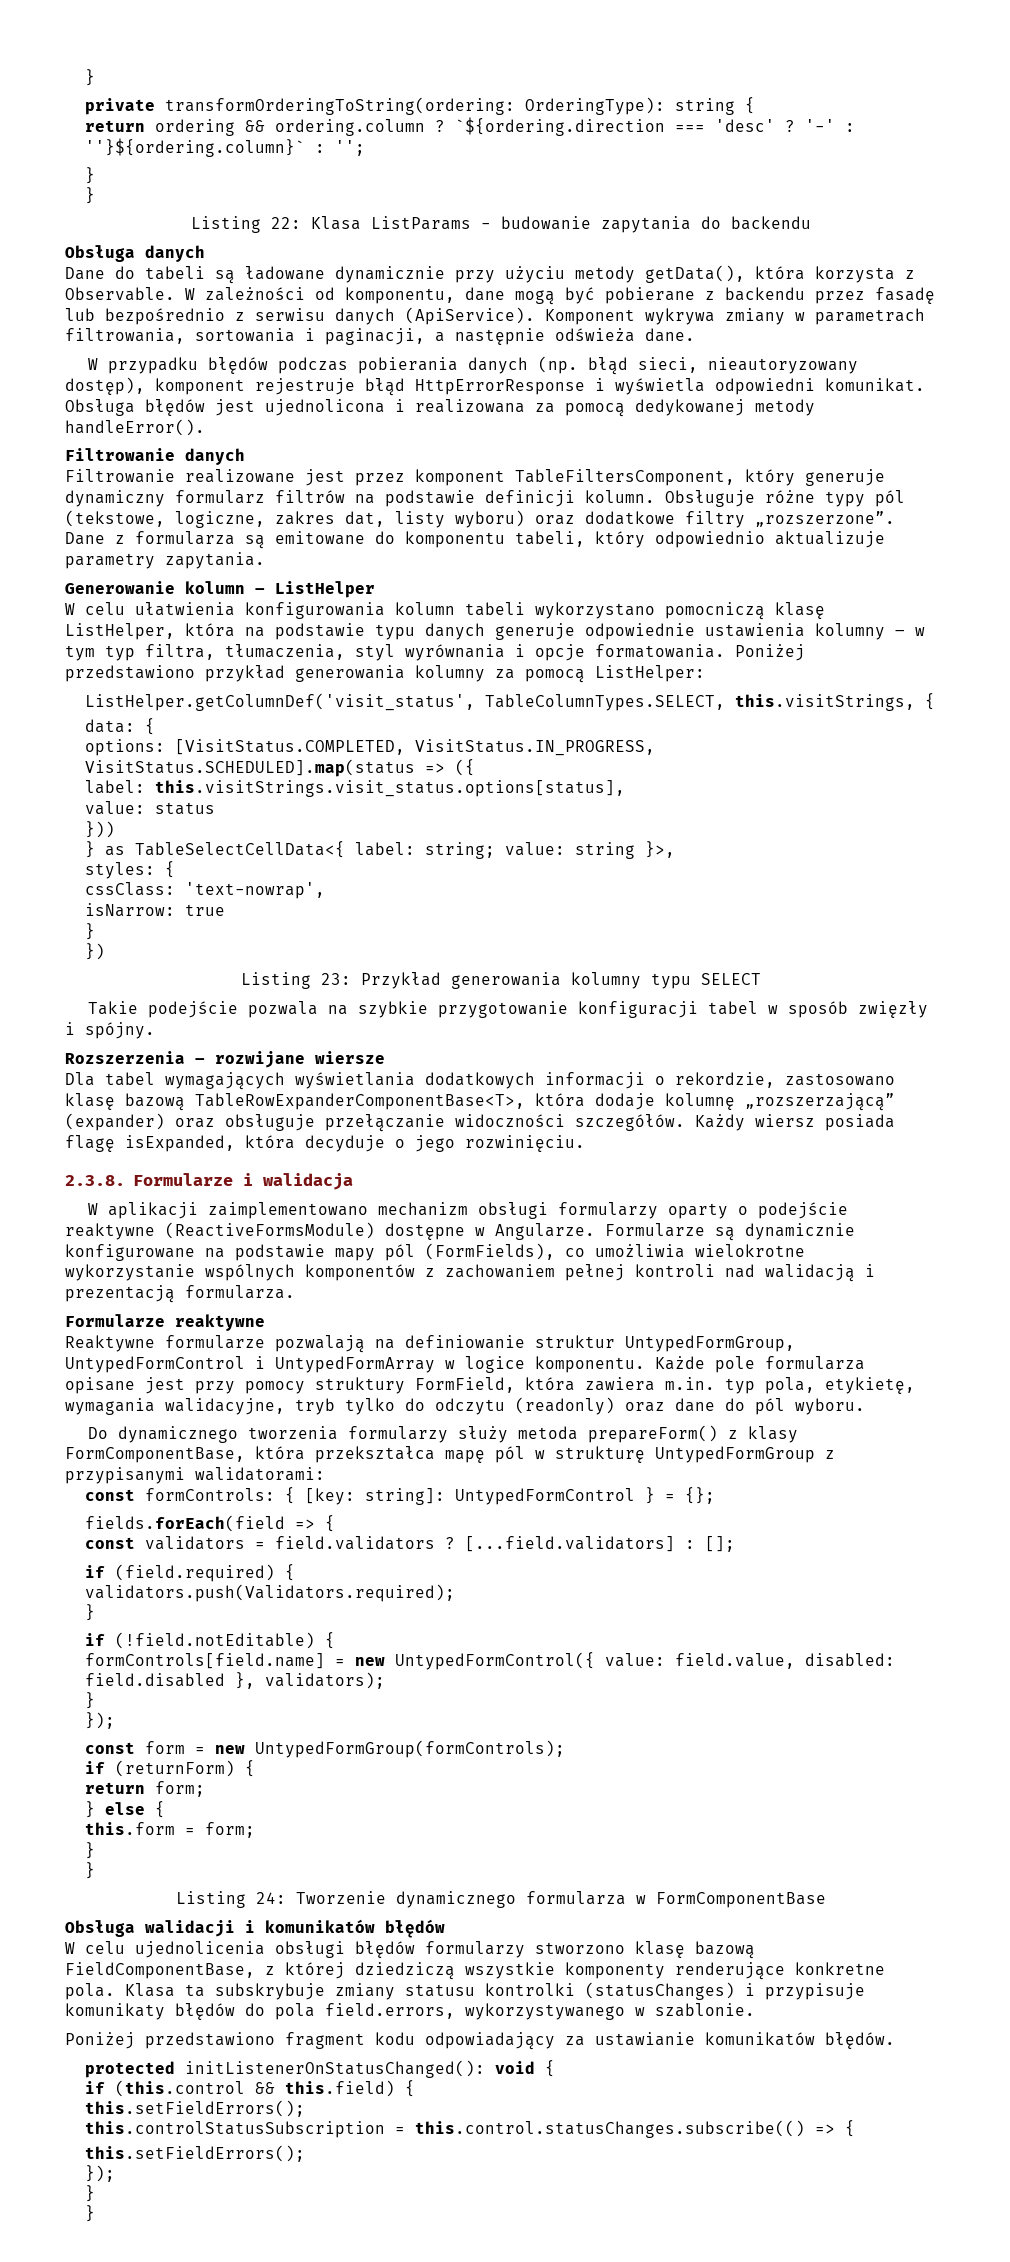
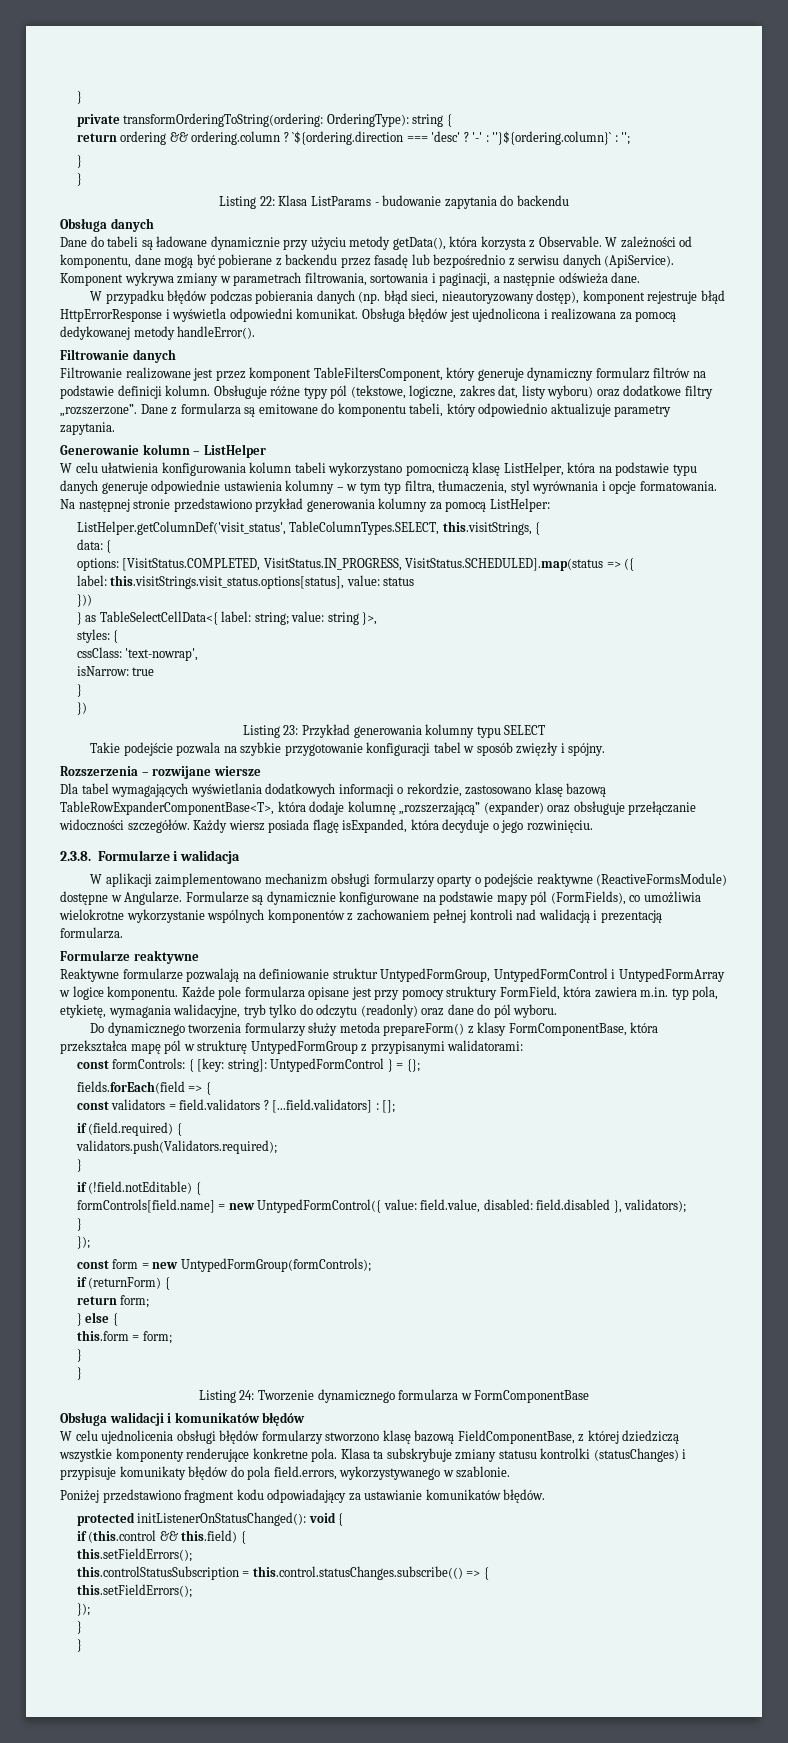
[735,644,805,661] Poniżej -> [60,499,171,512] Na następnej stronie
(626, 788) // -> (345, 582) none

